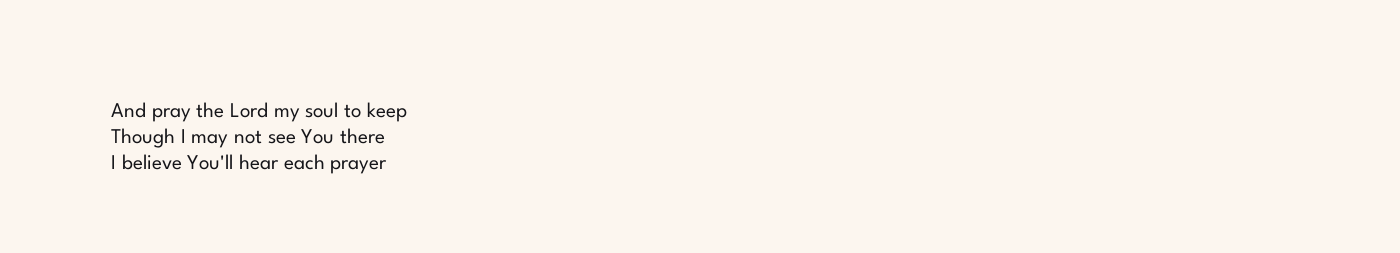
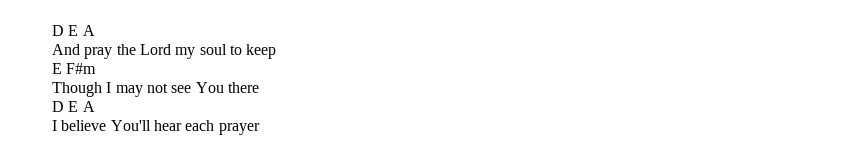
(111, 110) none -> [52,25,95,36] D E A //
(407, 112) none -> [52,63,97,74] // E F#m
(386, 136) none -> [52,101,95,112] // D E A

